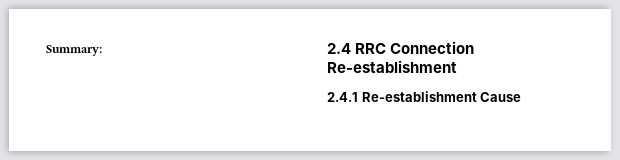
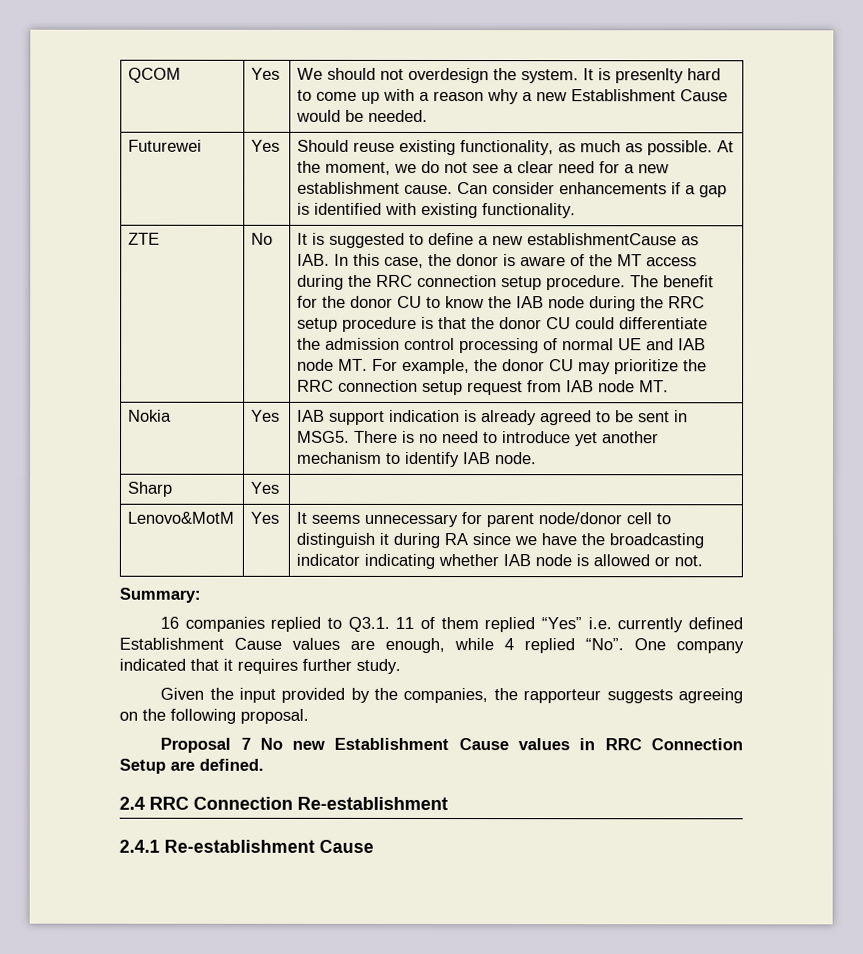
[46,45,102,56] Summary: -> [128,67,182,83] [251,67,281,80] [297,67,722,84] [297,88,729,105] [296,109,429,122] [128,139,203,152] [251,139,281,152] [297,139,735,156] [297,160,670,175] [297,181,728,198] [297,202,577,219] [128,232,161,245] [251,232,274,245] [297,232,700,248] [297,253,698,268] [297,274,715,291] [297,295,706,312] [297,316,709,332] [297,337,707,354] [297,358,708,375] [297,379,670,396] [128,409,173,422] [251,409,281,422] [297,409,689,426] [297,430,660,447] [297,451,538,468] [127,481,173,497] [250,481,280,494] [127,511,235,524] [250,511,280,524] [296,511,672,528] [296,532,705,549] [296,553,704,570] [119,587,201,603] [160,616,743,633] [119,637,744,654] [119,658,401,674] [160,687,743,704] [119,708,309,724] [160,737,743,753] [119,758,264,774] QCOM | Yes | We should not overdesign the system. It is presenlty hard to come up with a reason why a new Establishment Cause would be needed. // Futurewei | Yes | Should reuse existing functionality, as much as possible. At the moment, we do not see a clear need for a new establishment cause. Can consider enhancements if a gap is identified with existing functionality. // ZTE | No | It is suggested to define a new establishmentCause as IAB. In this case, the donor is aware of the MT access during the RRC connection setup procedure. The benefit for the donor CU to know the IAB node during the RRC setup procedure is that the donor CU could differentiate the admission control processing of normal UE and IAB node MT. For example, the donor CU may prioritize the RRC connection setup request from IAB node MT. // Nokia | Yes | IAB support indication is already agreed to be sent in MSG5. There is no need to introduce yet another mechanism to identify IAB node. // Sharp | Yes | // Lenovo&MotM | Yes | It seems unnecessary for parent node/donor cell to distinguish it during RA since we have the broadcasting indicator indicating whether IAB node is allowed or not. // Summary: // 16 companies replied to Q3.1. 11 of them replied “Yes” i.e. currently defined Establishment Cause values are enough, while 4 replied “No”. One company indicated that it requires further study. // Given the input provided by the companies, the rapporteur suggests agreeing on the following proposal. // Proposal 7 No new Establishment Cause values in RRC Connection Setup are defined.

